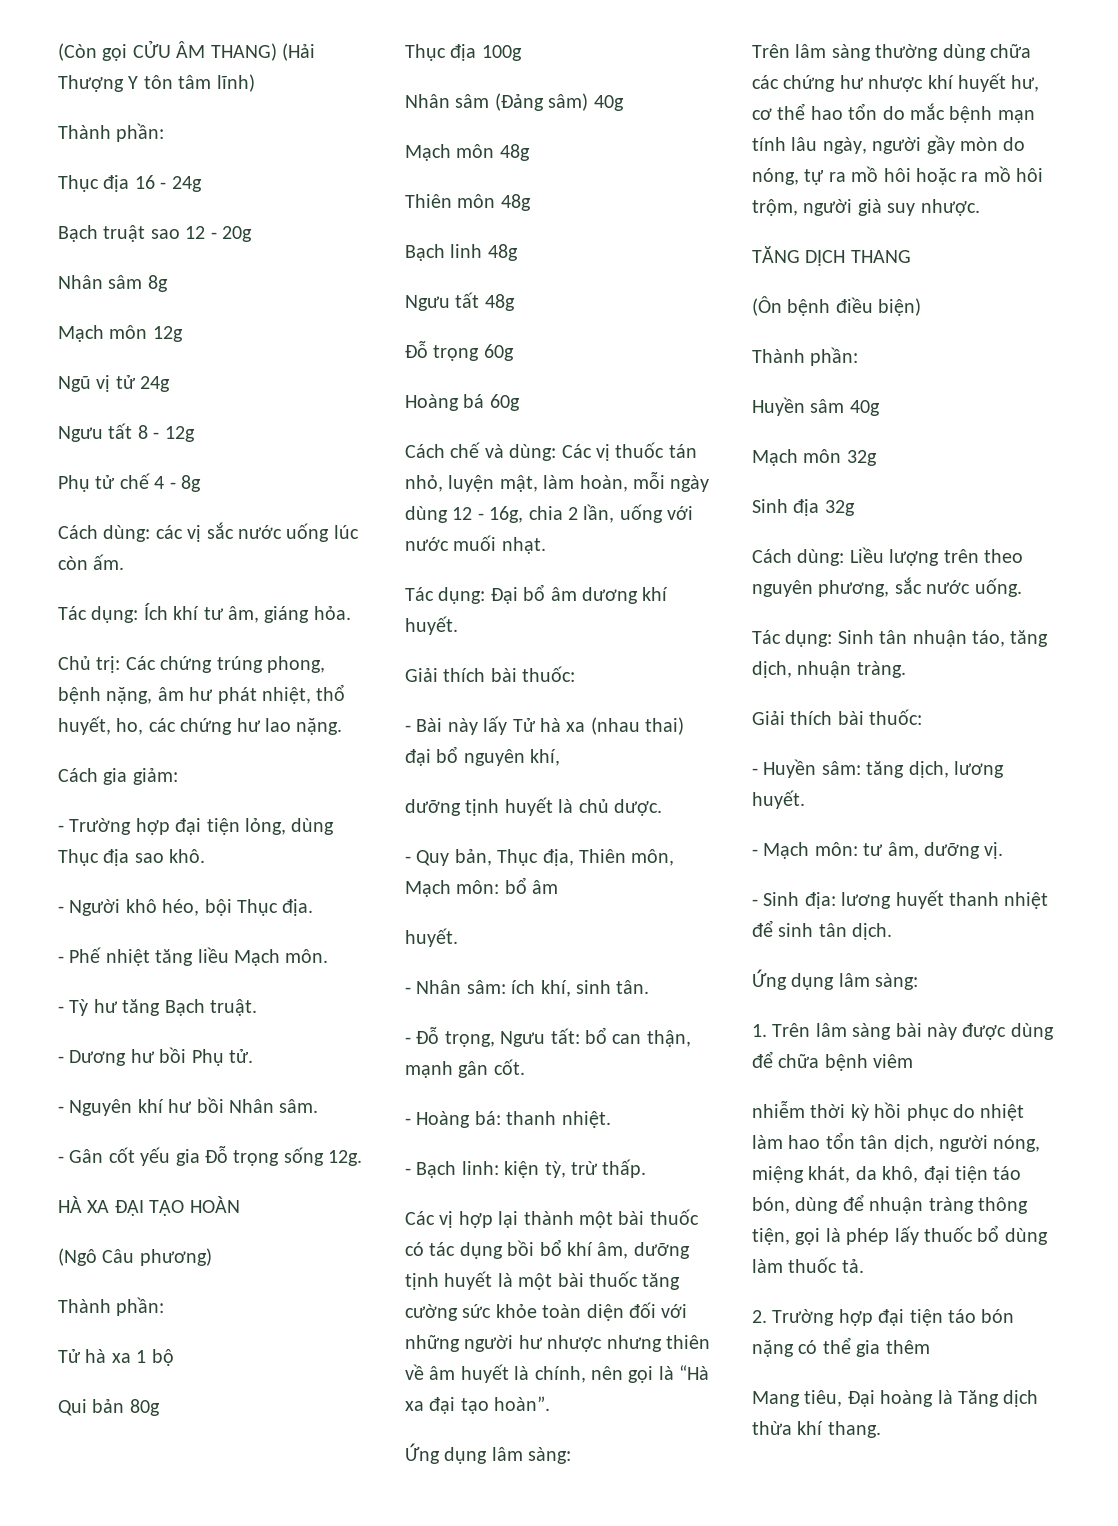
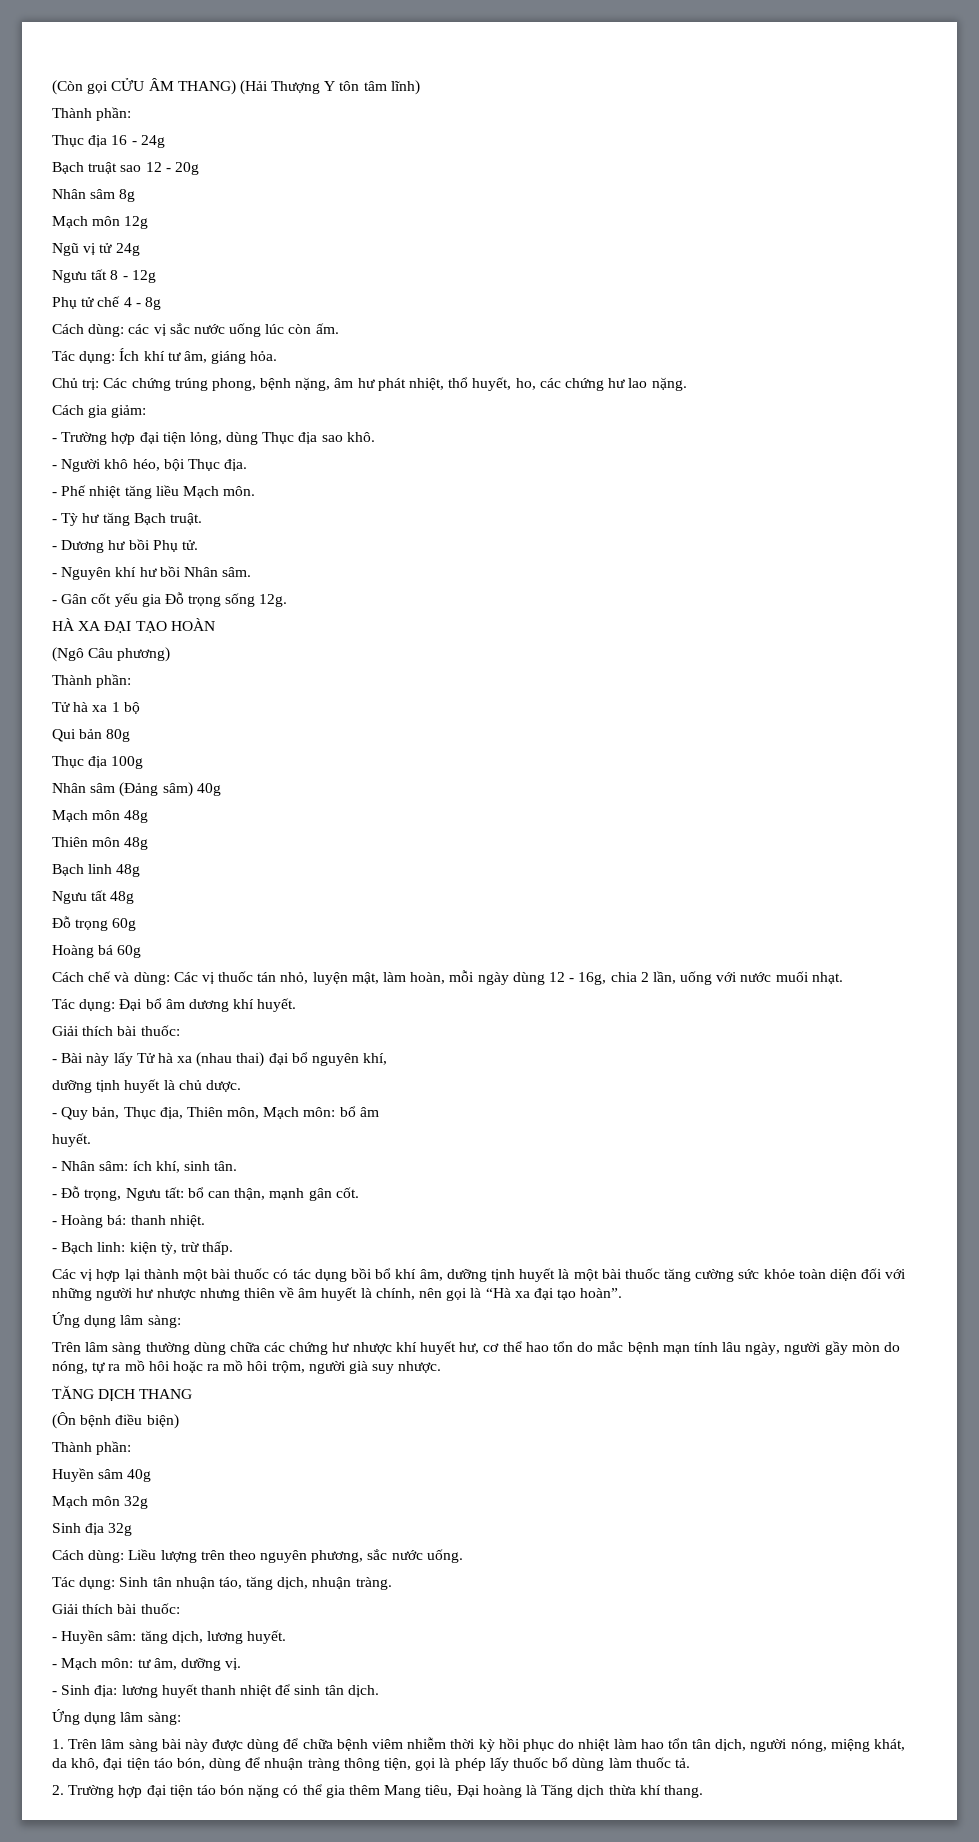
(914, 1061) // -> (404, 1744) none
(930, 1347) // -> (381, 1790) none

